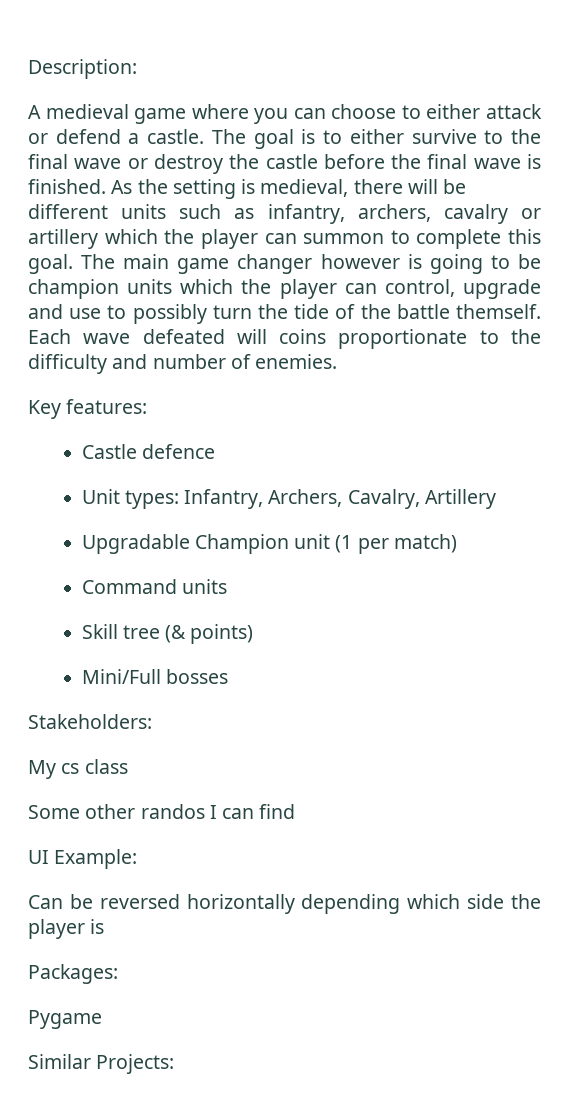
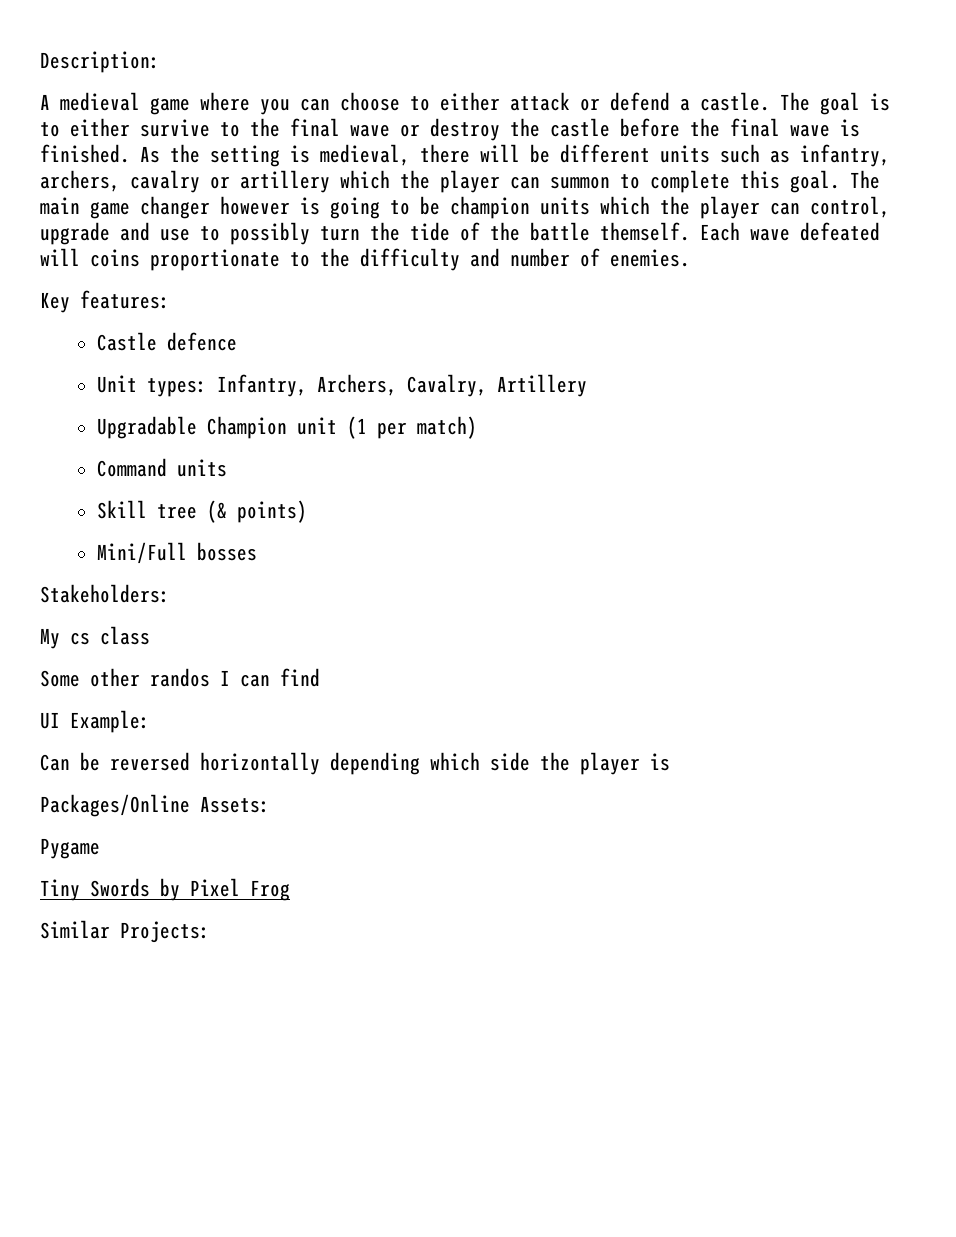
[28,964,118,984] Packages: -> [40,794,270,817] Packages/Online Assets:
(102, 1019) none -> [40,878,290,901] // Tiny Swords by Pixel Frog

